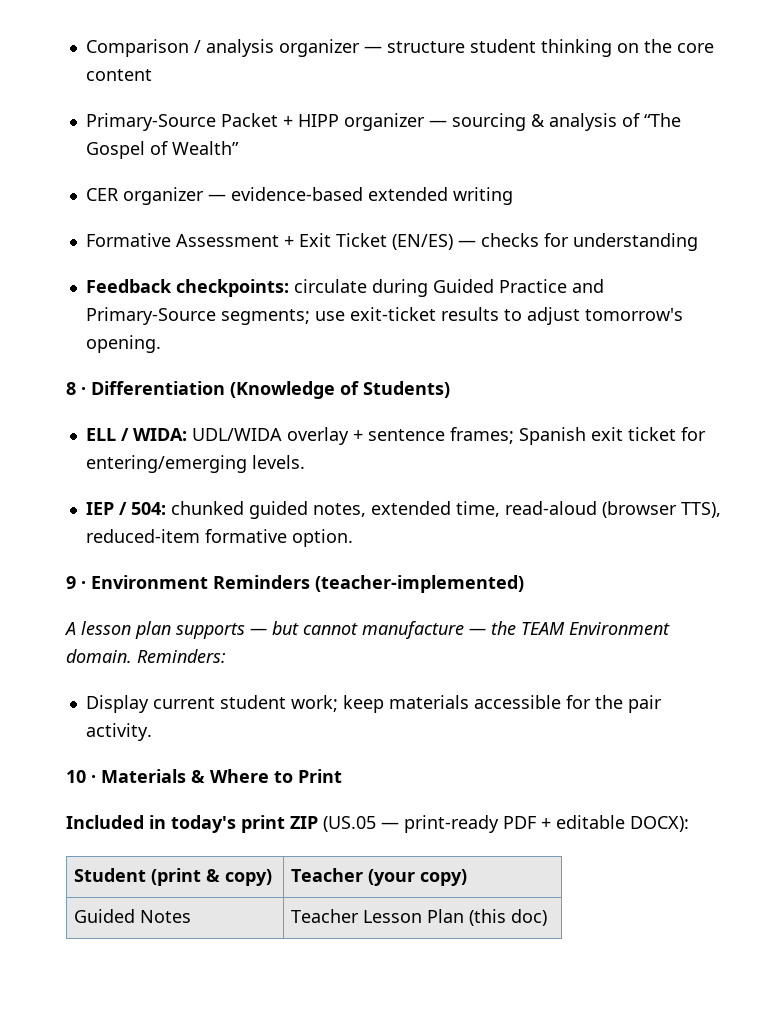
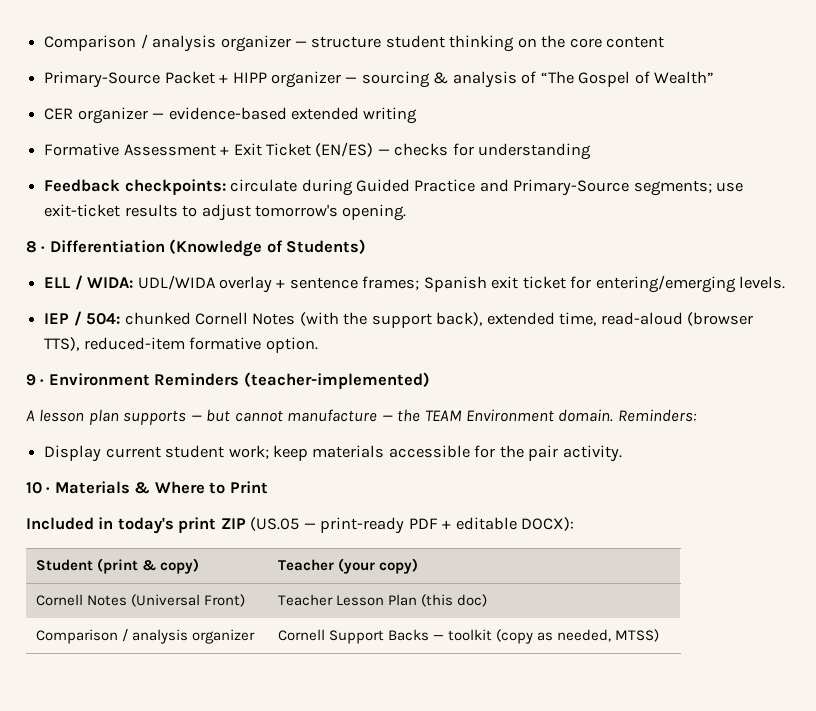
[248,501,366,519] guided notes, -> [194,312,483,328] Cornell Notes (with the support back),
[73,909,191,923] Guided Notes -> [35,594,246,607] Cornell Notes (Universal Front)
(547, 917) none -> [35,629,256,644] [277,629,660,644] // Comparison / analysis organizer | Cornell Support Backs — toolkit (copy as needed, MTSS)

